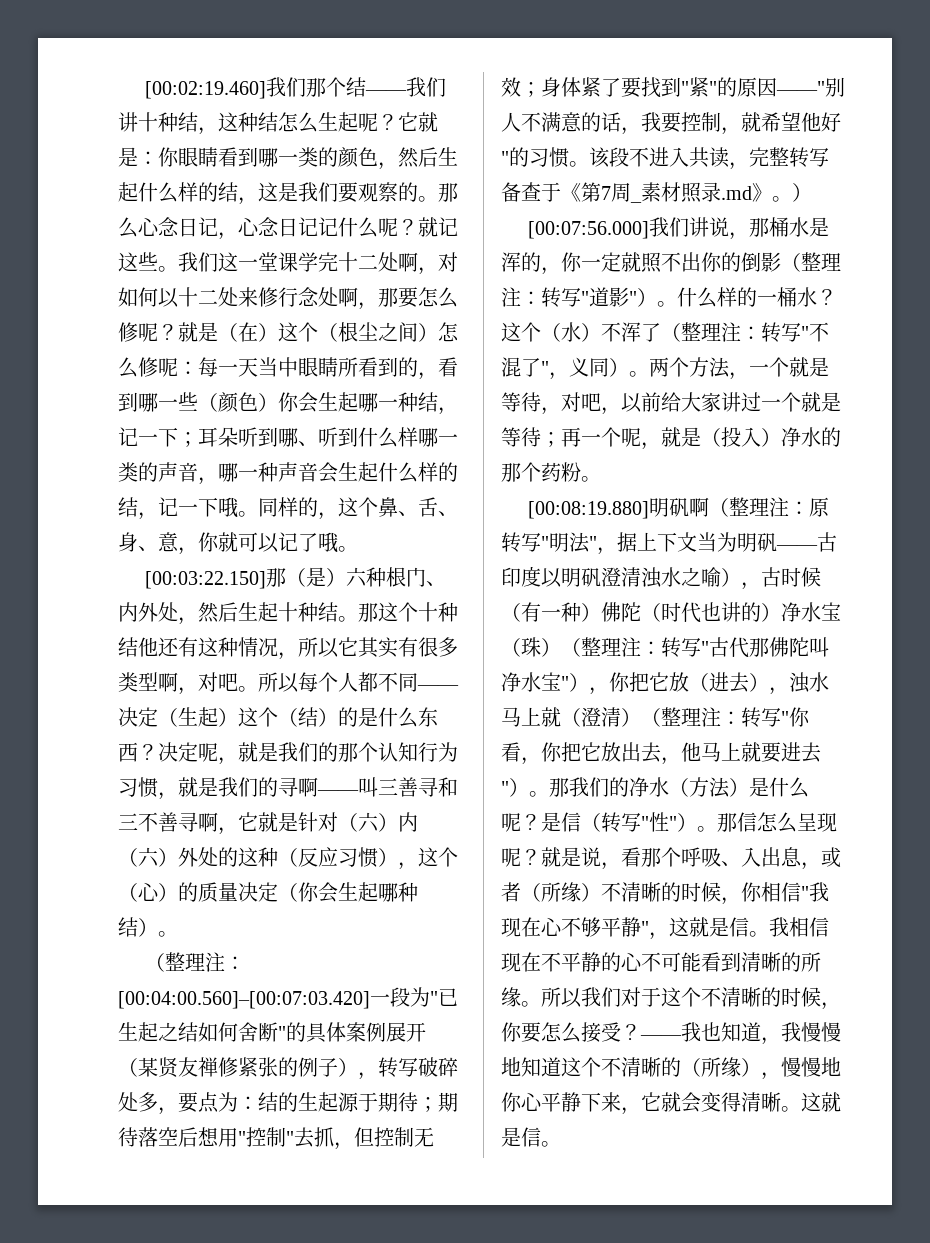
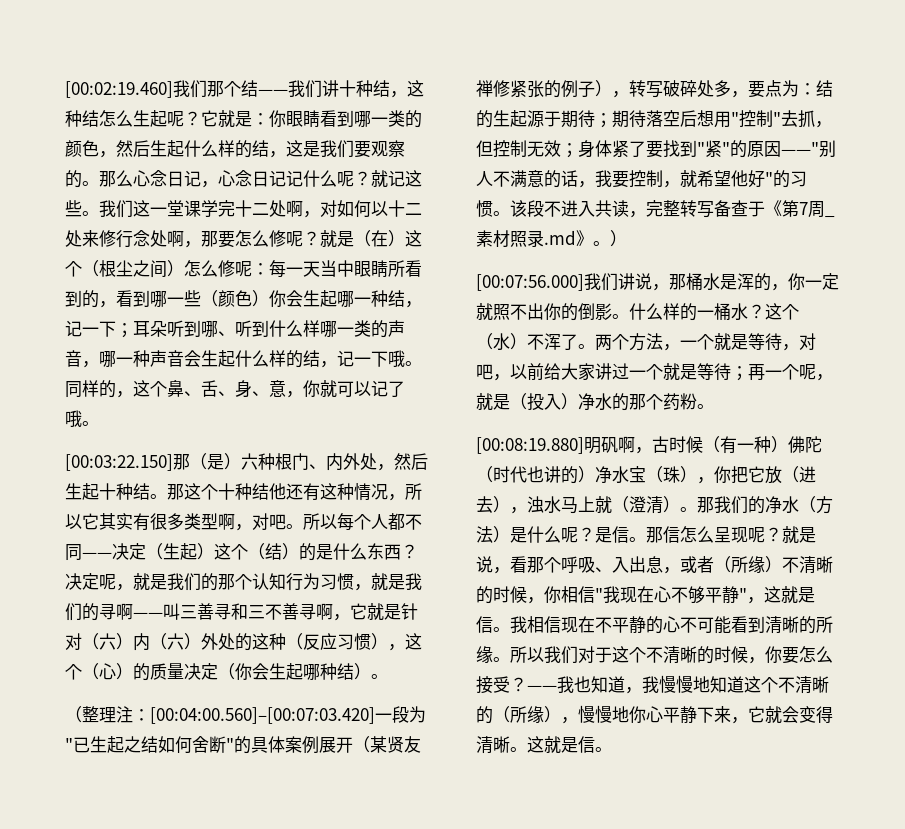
[781,252,841,272] [501,287,657,308] （整理注：转写"道影"） -> (612, 311) none
[661,322,829,343] [501,357,629,380] （整理注：转写"不混了"，义同） -> (578, 342) none
[709,497,830,517] [501,532,837,555] [501,566,741,588] （整理注：原转写"明法"，据上下文当为明矾——古印度以明矾澄清浊水之喻） -> (635, 444) none
[561,637,829,658] [501,672,589,692] （整理注：转写"古代那佛陀叫净水宝"） -> (697, 474) none
[641,707,810,728] [501,742,821,765] [501,778,529,797] （整理注：转写"你看，你把它放出去，他马上就要进去"） -> (680, 504) none
[581,812,697,833] （转写"性"） -> (629, 534) none

